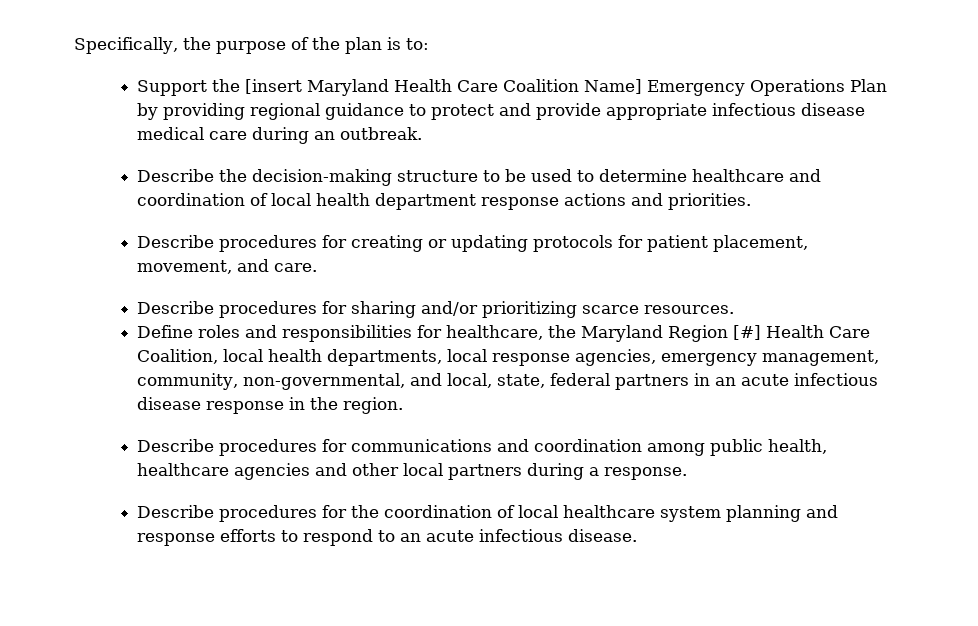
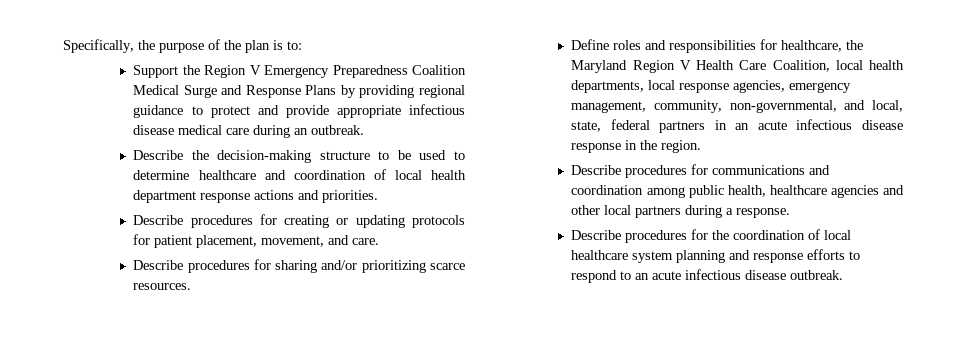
[244,79,887,96] [insert Maryland Health Care Coalition Name] Emergency Operations Plan -> [204,65,466,78] [133,85,337,98] Region V Emergency Preparedness Coalition Medical Surge and Response Plans
[732,325,761,340] [#] -> [679,60,691,70] V
[567,529,637,542] disease. -> [745,270,844,280] disease outbreak.

